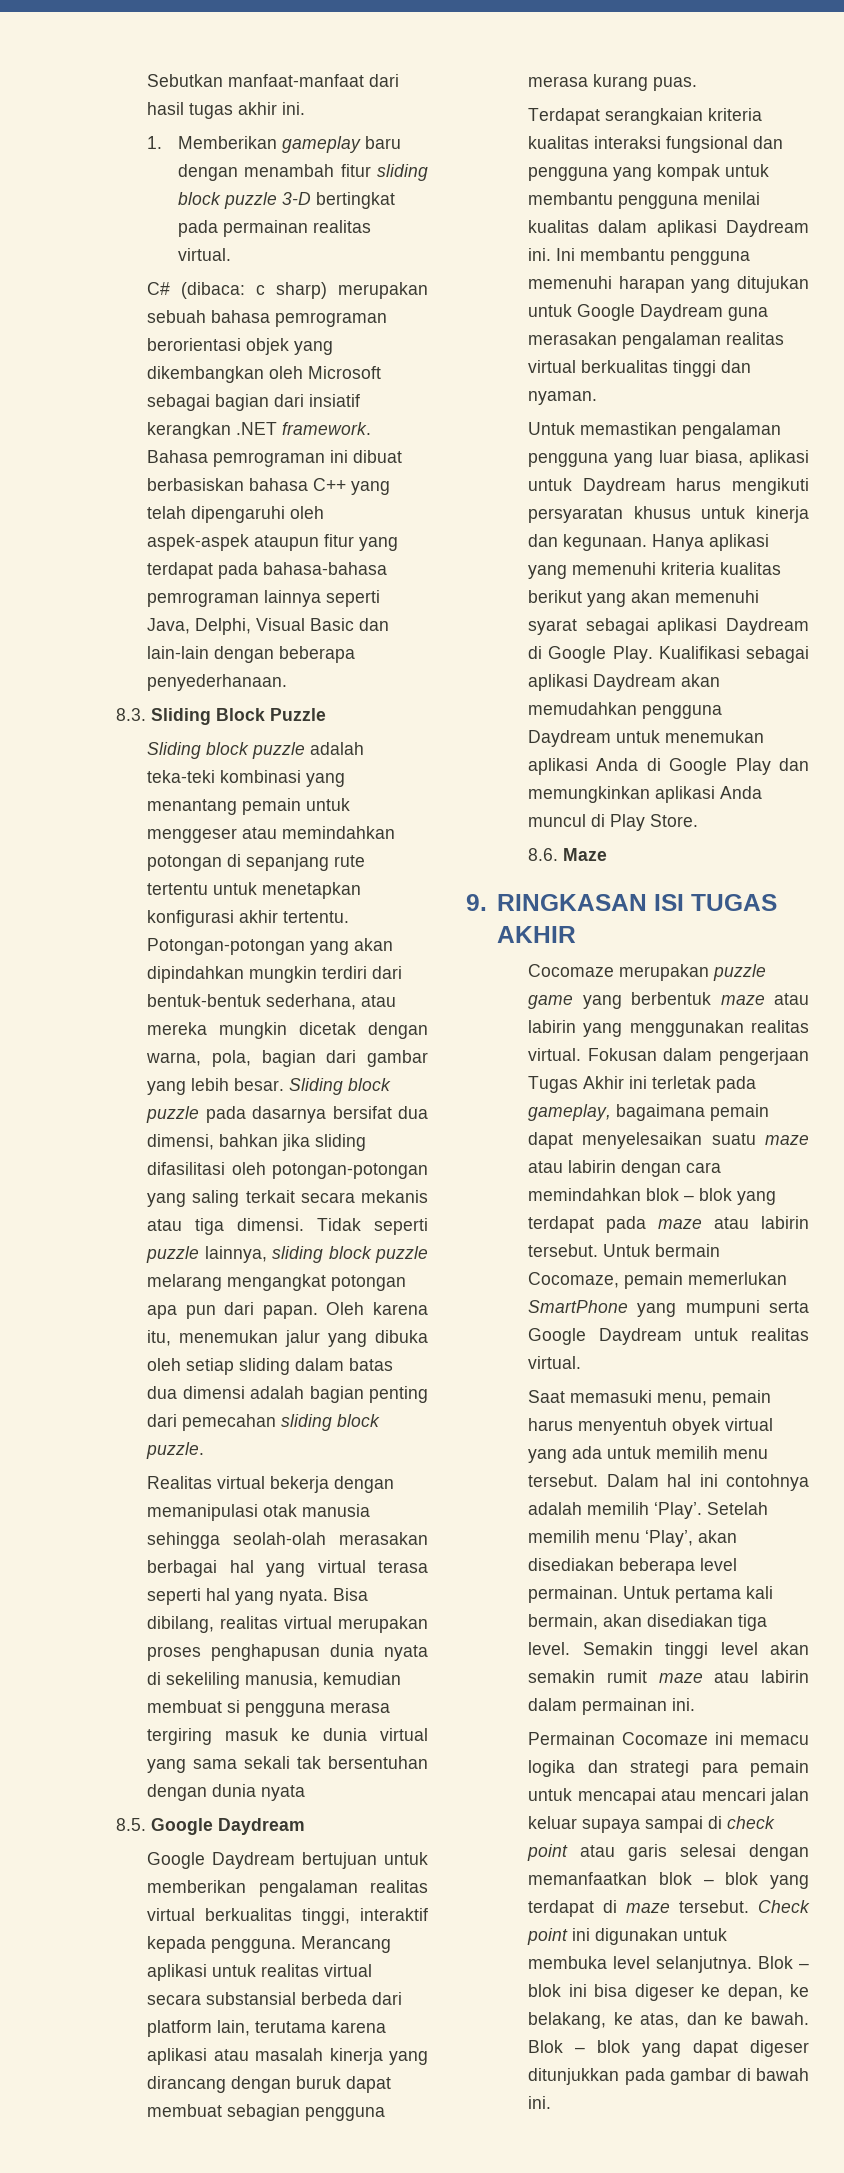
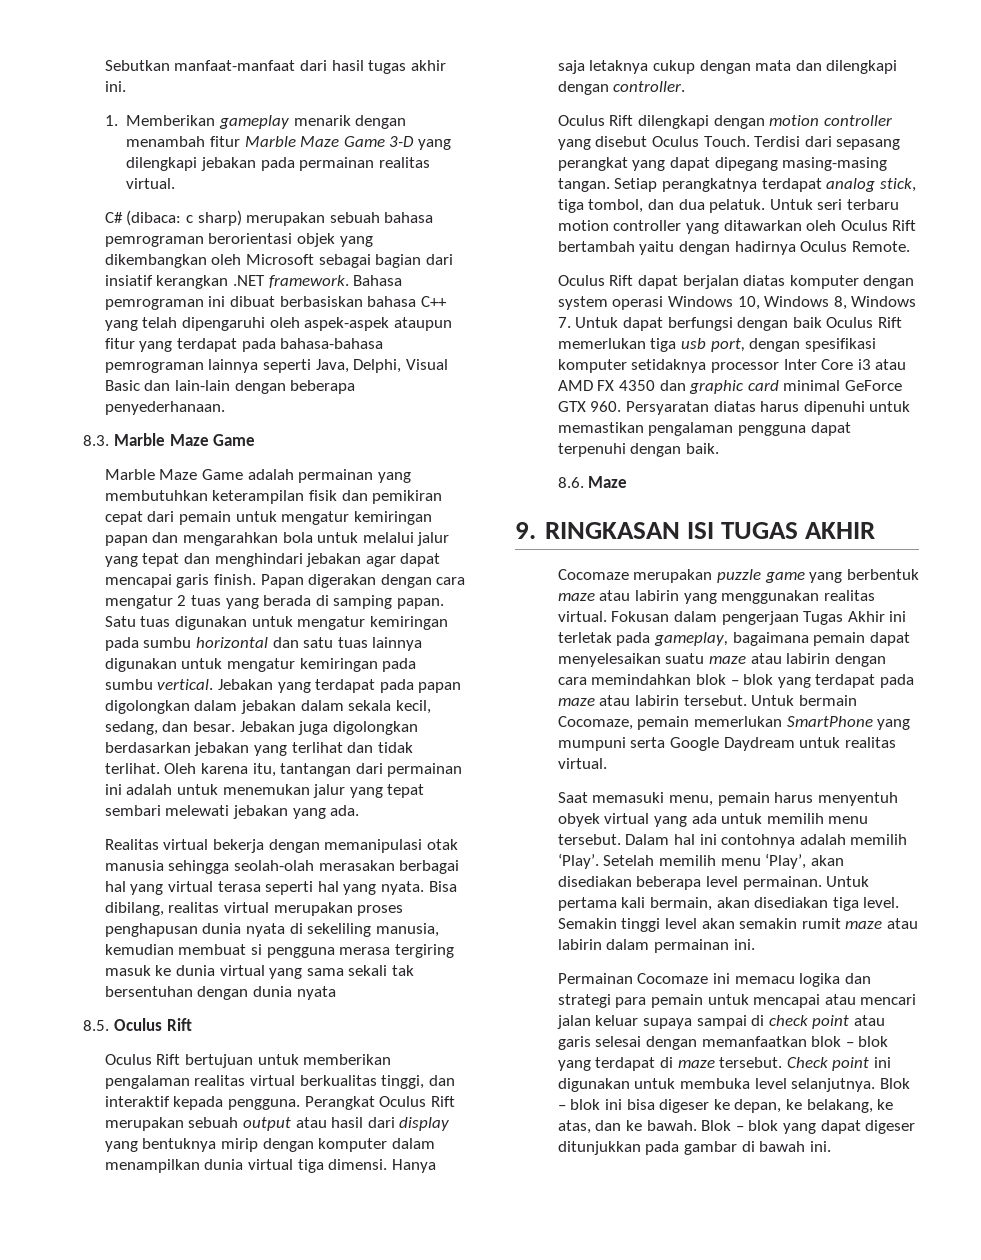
[365,136,402,149] baru -> [293,115,351,126] menarik
[377,164,428,181] [178,192,396,209] sliding block puzzle 3-D bertingkat -> [244,136,451,150] [126,157,256,171] Marble Maze Game 3-D yang dilengkapi jebakan
[151,708,327,725] [147,742,365,759] [147,770,346,787] [147,798,351,815] [147,826,396,843] [147,854,366,871] [147,882,362,899] [147,910,350,927] [147,938,394,955] [147,966,403,983] [147,994,397,1010] [147,1022,428,1039] [146,1050,428,1067] [147,1078,392,1095] [146,1106,428,1123] [147,1134,367,1151] [147,1162,428,1179] [147,1190,428,1207] [147,1218,428,1235] [146,1246,428,1263] [147,1274,407,1291] [147,1302,428,1319] [147,1330,428,1347] [147,1358,394,1375] [147,1386,428,1403] [147,1414,381,1431] [146,1442,205,1459] Sliding Block Puzzle // Sliding block puzzle adalah teka-teki kombinasi yang menantang pemain untuk menggeser atau memindahkan potongan di sepanjang rute tertentu untuk menetapkan konfigurasi akhir tertentu. Potongan-potongan yang akan dipindahkan mungkin terdiri dari bentuk-bentuk sederhana, atau mereka mungkin dicetak dengan warna, pola, bagian dari gambar yang lebih besar. Sliding block puzzle pada dasarnya bersifat dua dimensi, bahkan jika sliding difasilitasi oleh potongan-potongan yang saling terkait secara mekanis atau tiga dimensi. Tidak seperti puzzle lainnya, sliding block puzzle melarang mengangkat potongan apa pun dari papan. Oleh karena itu, menemukan jalur yang dibuka oleh setiap sliding dalam batas dua dimensi adalah bagian penting dari pemecahan sliding block puzzle. -> [114,433,256,446] [104,469,411,483] [104,490,443,504] [104,511,432,525] [104,532,450,546] [104,553,441,567] [104,574,466,588] [104,595,444,609] [104,616,448,630] [104,637,423,651] [104,658,417,672] [104,679,462,693] [104,700,431,714] [104,721,418,735] [104,742,413,756] [104,763,463,777] [104,784,425,798] [104,805,360,819] Marble Maze Game // Marble Maze Game adalah permainan yang membutuhkan keterampilan fisik dan pemikiran cepat dari pemain untuk mengatur kemiringan papan dan mengarahkan bola untuk melalui jalur yang tepat dan menghindari jebakan agar dapat mencapai garis finish. Papan digerakan dengan cara mengatur 2 tuas yang berada di samping papan. Satu tuas digunakan untuk mengatur kemiringan pada sumbu horizontal dan satu tuas lainnya digunakan untuk mengatur kemiringan pada sumbu vertical. Jebakan yang terdapat pada papan digolongkan dalam jebakan dalam sekala kecil, sedang, dan besar. Jebakan juga digolongkan berdasarkan jebakan yang terlihat dan tidak terlihat. Oleh karena itu, tantangan dari permainan ini adalah untuk menemukan jalur yang tepat sembari melewati jebakan yang ada.
[151,1818,306,1835] [147,1852,296,1869] Google Daydream // Google Daydream -> [114,1018,192,1031] [104,1054,181,1065] Oculus Rift // Oculus Rift
(351, 1916) none -> [428,1075,455,1086] dan
[301,1936,392,1953] [147,1964,373,1981] [147,1992,403,2005] [147,2020,387,2037] [147,2048,428,2065] [147,2076,392,2093] [147,2104,386,2121] [528,74,698,91] [528,108,763,125] [528,136,784,153] [528,164,770,181] [528,192,761,209] [528,220,809,237] [528,248,751,265] [528,276,809,293] [528,304,769,321] [528,332,785,349] [528,360,752,377] [528,391,598,405] [528,422,782,439] [528,450,809,467] [528,478,809,495] [528,506,809,523] [528,534,770,551] [528,562,782,579] [528,590,760,607] [528,618,809,635] [528,646,809,663] [528,674,721,691] [528,702,723,719] [528,730,765,747] [528,758,809,775] [528,786,763,803] [528,814,699,831] Merancang aplikasi untuk realitas virtual secara substansial berbeda dari platform lain, terutama karena aplikasi atau masalah kinerja yang dirancang dengan buruk dapat membuat sebagian pengguna merasa kurang puas. // Terdapat serangkaian kriteria kualitas interaksi fungsional dan pengguna yang kompak untuk membantu pengguna menilai kualitas dalam aplikasi Daydream ini. Ini membantu pengguna memenuhi harapan yang ditujukan untuk Google Daydream guna merasakan pengalaman realitas virtual berkualitas tinggi dan nyaman. // Untuk memastikan pengalaman pengguna yang luar biasa, aplikasi untuk Daydream harus mengikuti persyaratan khusus untuk kinerja dan kegunaan. Hanya aplikasi yang memenuhi kriteria kualitas berikut yang akan memenuhi syarat sebagai aplikasi Daydream di Google Play. Kualifikasi sebagai aplikasi Daydream akan memudahkan pengguna Daydream untuk menemukan aplikasi Anda di Google Play dan memungkinkan aplikasi Anda muncul di Play Store. -> [304,1096,455,1110] [104,1117,450,1131] [104,1138,435,1152] [104,1159,436,1173] [557,60,898,74] [557,81,686,95] [557,115,892,129] [557,136,901,150] [557,157,888,171] [557,178,916,192] [557,199,899,213] [557,220,917,234] [557,241,910,255] [557,275,915,289] [557,296,917,310] [557,317,902,331] [557,338,876,352] [557,359,907,373] [557,380,902,394] [557,401,911,415] [557,422,851,436] [557,443,720,457] Perangkat Oculus Rift merupakan sebuah output atau hasil dari display yang bentuknya mirip dengan komputer dalam menampilkan dunia virtual tiga dimensi. Hanya saja letaknya cukup dengan mata dan dilengkapi dengan controller. // Oculus Rift dilengkapi dengan motion controller yang disebut Oculus Touch. Terdisi dari sepasang perangkat yang dapat dipegang masing-masing tangan. Setiap perangkatnya terdapat analog stick, tiga tombol, dan dua pelatuk. Untuk seri terbaru motion controller yang ditawarkan oleh Oculus Rift bertambah yaitu dengan hadirnya Oculus Remote. // Oculus Rift dapat berjalan diatas komputer dengan system operasi Windows 10, Windows 8, Windows 7. Untuk dapat berfungsi dengan baik Oculus Rift memerlukan tiga usb port, dengan spesifikasi komputer setidaknya processor Inter Core i3 atau AMD FX 4350 dan graphic card minimal GeForce GTX 960. Persyaratan diatas harus dipenuhi untuk memastikan pengalaman pengguna dapat terpenuhi dengan baik.

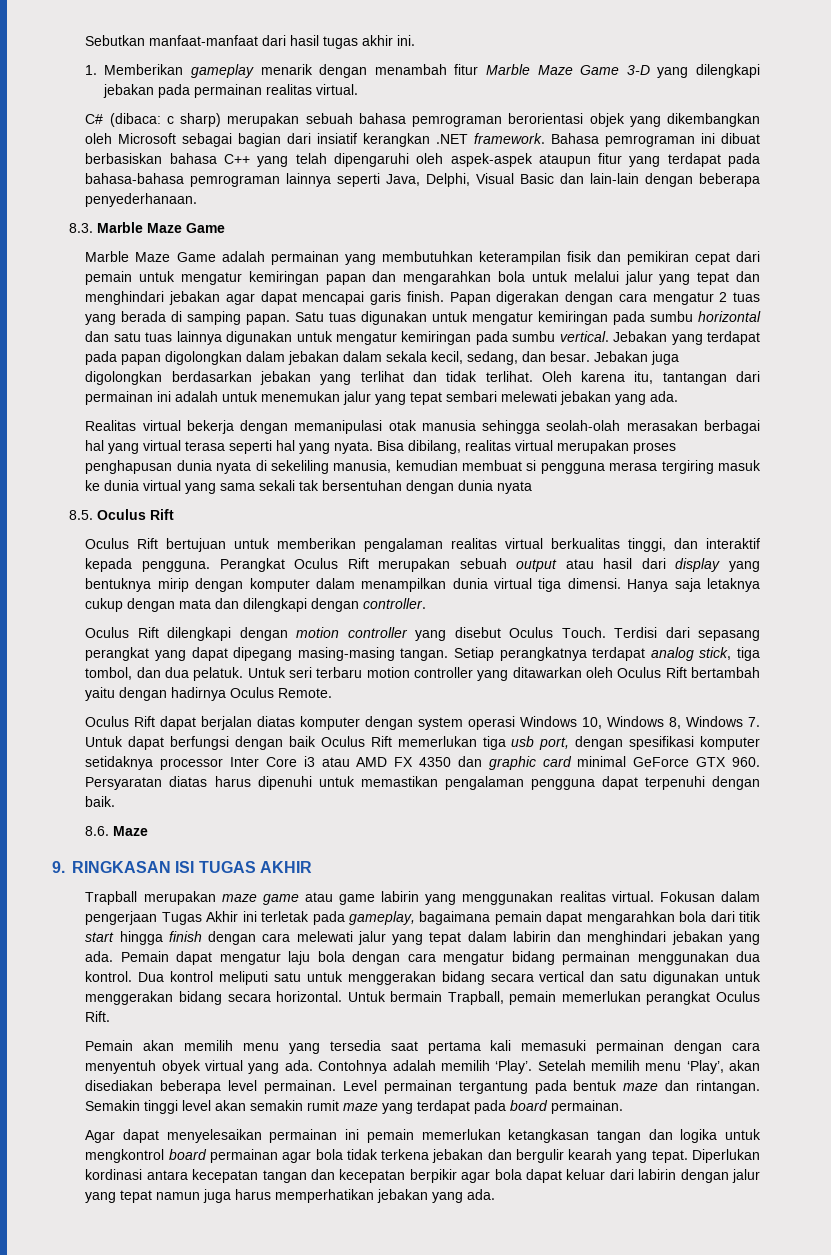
[557,569,919,583] [557,590,631,601] Cocomaze merupakan puzzle game yang berbentuk maze atau -> [85,891,376,905] Trapball merupakan maze game atau game
[557,653,886,667] [557,674,914,688] [557,695,747,706] menyelesaikan suatu maze atau labirin dengan cara memindahkan blok – blok yang terdapat pada maze atau labirin tersebut. -> [586,911,762,925] [85,931,760,945] [85,951,760,965] [85,971,761,985] [85,991,343,1005] mengarahkan bola dari titik start hingga finish dengan cara melewati jalur yang tepat dalam labirin dan menghindari jebakan yang ada. Pemain dapat mengatur laju bola dengan cara mengatur bidang permainan menggunakan dua kontrol. Dua kontrol meliputi satu untuk menggerakan bidang secara vertical dan satu digunakan untuk menggerakan bidang secara horizontal.
[557,716,911,730] [557,737,896,751] [557,758,607,769] [557,792,898,806] [557,813,869,827] [557,834,796,848] Cocomaze, pemain memerlukan SmartPhone yang mumpuni serta Google Daydream untuk realitas virtual. // Saat memasuki menu, pemain harus menyentuh obyek virtual yang ada untuk memilih menu tersebut. Dalam hal ini contohnya -> [447,991,760,1005] [85,1011,111,1022] [85,1040,761,1054] [85,1060,388,1074] Trapball, pemain memerlukan perangkat Oculus Rift. // Pemain akan memilih menu yang tersedia saat pertama kali memasuki permainan dengan cara menyentuh obyek virtual yang ada. Contohnya
[826,876,870,887] [557,897,900,911] Untuk pertama kali bermain, akan disediakan tiga level. -> [342,1080,761,1094] Level permainan tergantung pada bentuk maze dan rintangan.
[886,918,918,929] [557,939,755,953] [557,973,871,987] [557,994,917,1008] [556,1015,885,1029] [557,1036,889,1050] [557,1057,891,1071] [557,1078,910,1092] [557,1099,894,1113] [557,1120,916,1134] [557,1141,831,1155] atau labirin dalam permainan ini. // Permainan Cocomaze ini memacu logika dan strategi para pemain untuk mencapai atau mencari jalan keluar supaya sampai di check point atau garis selesai dengan memanfaatkan blok – blok yang terdapat di maze tersebut. Check point ini digunakan untuk membuka level selanjutnya. Blok – blok ini bisa digeser ke depan, ke belakang, ke atas, dan ke bawah. Blok – blok yang dapat digeser ditunjukkan pada gambar di bawah ini. -> [382,1100,624,1114] [85,1129,761,1143] [85,1149,760,1163] [85,1169,761,1183] [85,1189,496,1203] yang terdapat pada board permainan. // Agar dapat menyelesaikan permainan ini pemain memerlukan ketangkasan tangan dan logika untuk mengkontrol board permainan agar bola tidak terkena jebakan dan bergulir kearah yang tepat. Diperlukan kordinasi antara kecepatan tangan dan kecepatan berpikir agar bola dapat keluar dari labirin dengan jalur yang tepat namun juga harus memperhatikan jebakan yang ada.

